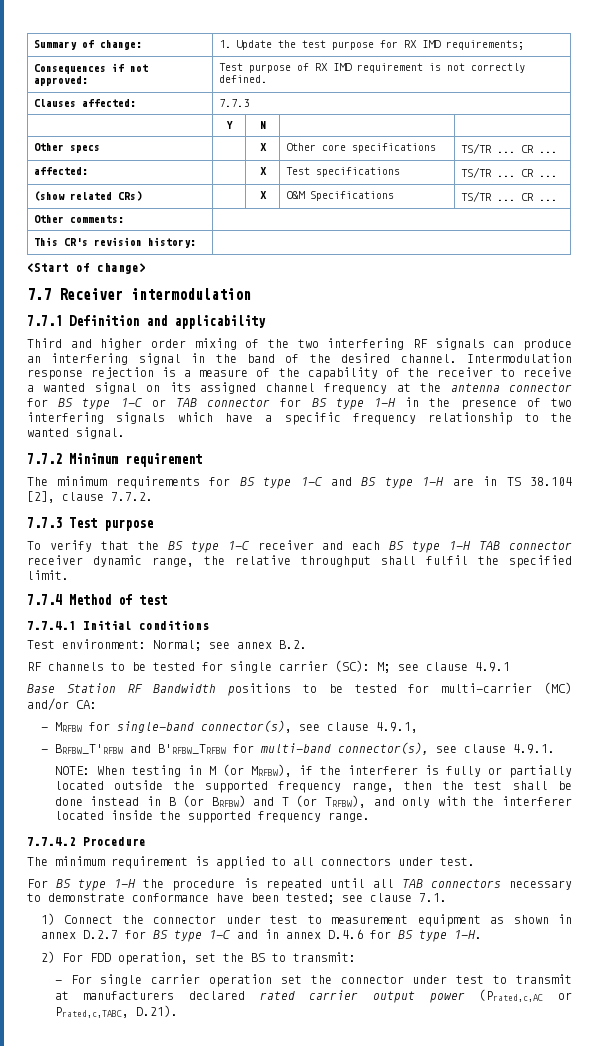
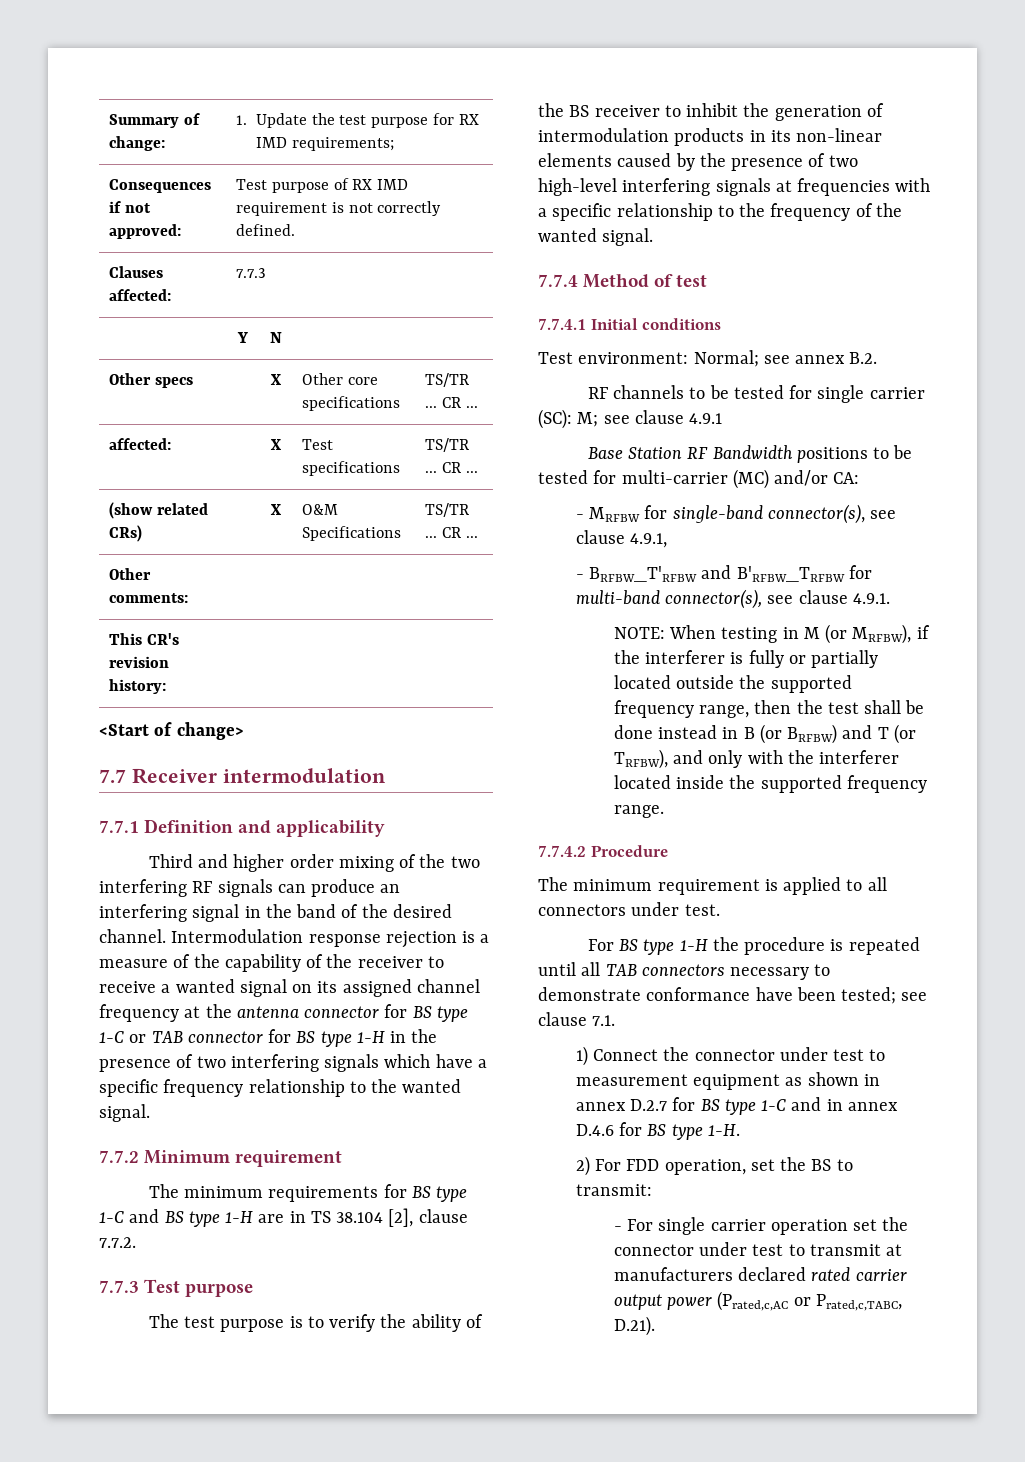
[27,540,572,553] [27,555,572,568] [27,570,69,580] To verify that the BS type 1-C receiver and each BS type 1-H TAB connector receiver dynamic range, the relative throughput shall fulfil the specified limit. -> [148,1314,483,1332] [538,103,884,121] [538,128,883,146] [538,153,858,171] [538,178,931,196] [538,203,902,221] [538,228,654,246] The test purpose is to verify the ability of the BS receiver to inhibit the generation of intermodulation products in its non-linear elements caused by the presence of two high-level interfering signals at frequencies with a specific relationship to the frequency of the wanted signal.

